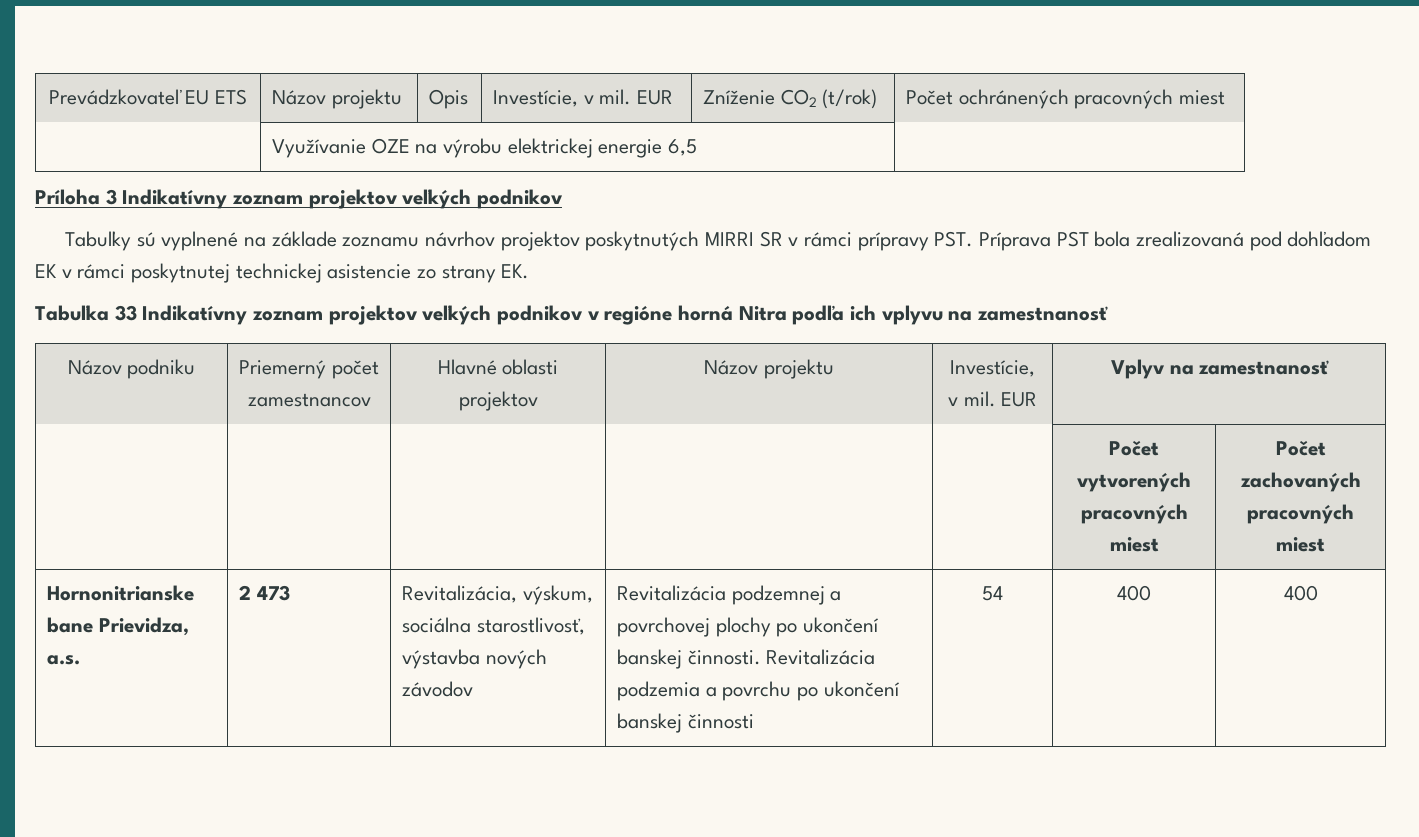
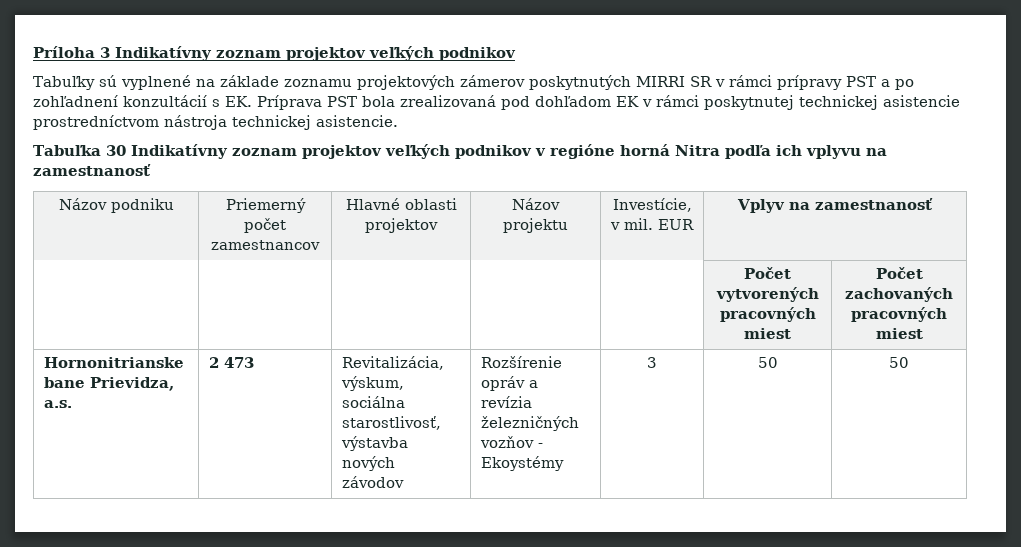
[49,89,247,105] [272,89,402,109] [429,89,469,109] [493,89,674,107] [703,89,878,109] [906,89,1226,109] [272,138,698,158] Prevádzkovateľ EU ETS | Názov projektu | Opis | Investície, v mil. EUR | Zníženie CO2 (t/rok) | Počet ochránených pracovných miest // | Využívanie OZE na výrobu elektrickej energie 6,5 | // -> (33, 52) none
[424,231,580,251] návrhov projektov -> [356,75,525,90] projektových zámerov
[934,231,974,247] PST. -> [845,76,914,90] [33,95,252,107] PST a po zohľadnení konzultácií s EK.
[417,264,530,283] zo strany EK. -> [33,115,398,130] prostredníctvom nástroja technickej asistencie.
[114,305,137,321] 33 -> [105,145,126,156] 30
[617,585,842,605] [617,617,880,637] [617,649,876,669] [617,681,900,701] [617,713,754,733] [982,586,1003,601] [1117,585,1151,601] [1283,585,1318,601] Revitalizácia podzemnej a povrchovej plochy po ukončení banskej činnosti. Revitalizácia podzemia a povrchu po ukončení banskej činnosti | 54 | 400 | 400 -> [480,356,562,368] [480,376,538,391] [480,396,532,408] [480,416,579,431] [479,436,543,448] [480,456,564,471] [647,357,657,368] [757,357,778,368] [889,357,909,368] Rozšírenie opráv a revízia železničných vozňov - Ekoystémy | 3 | 50 | 50

